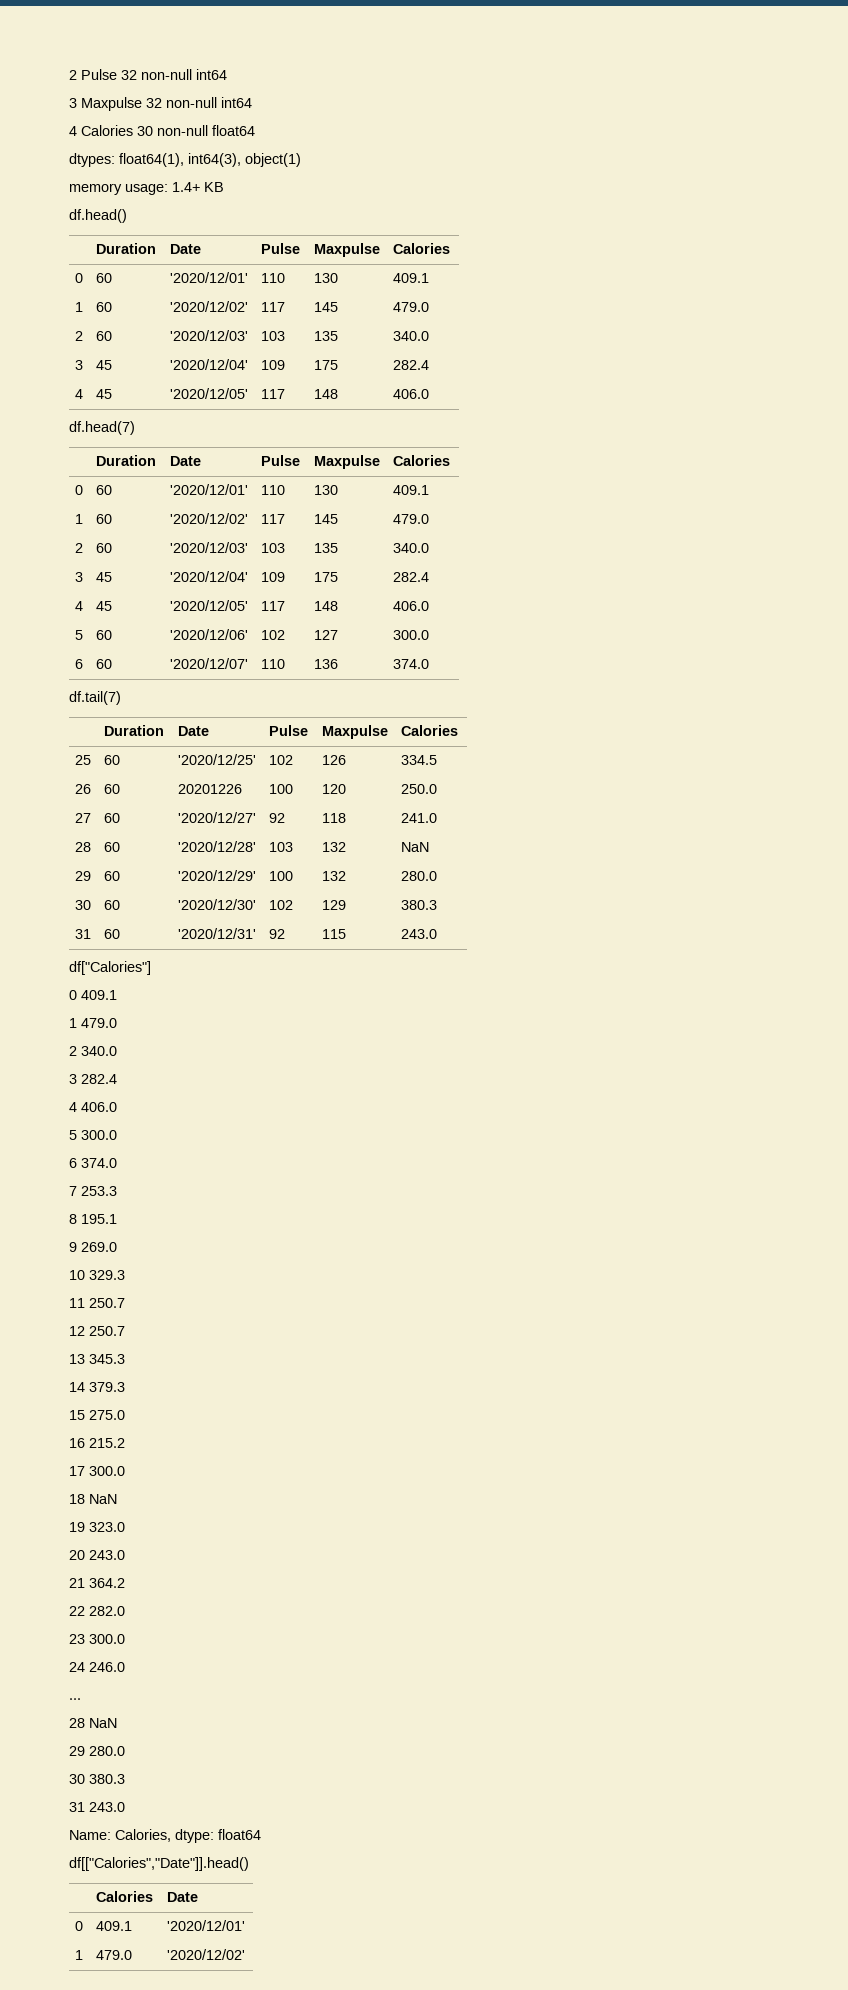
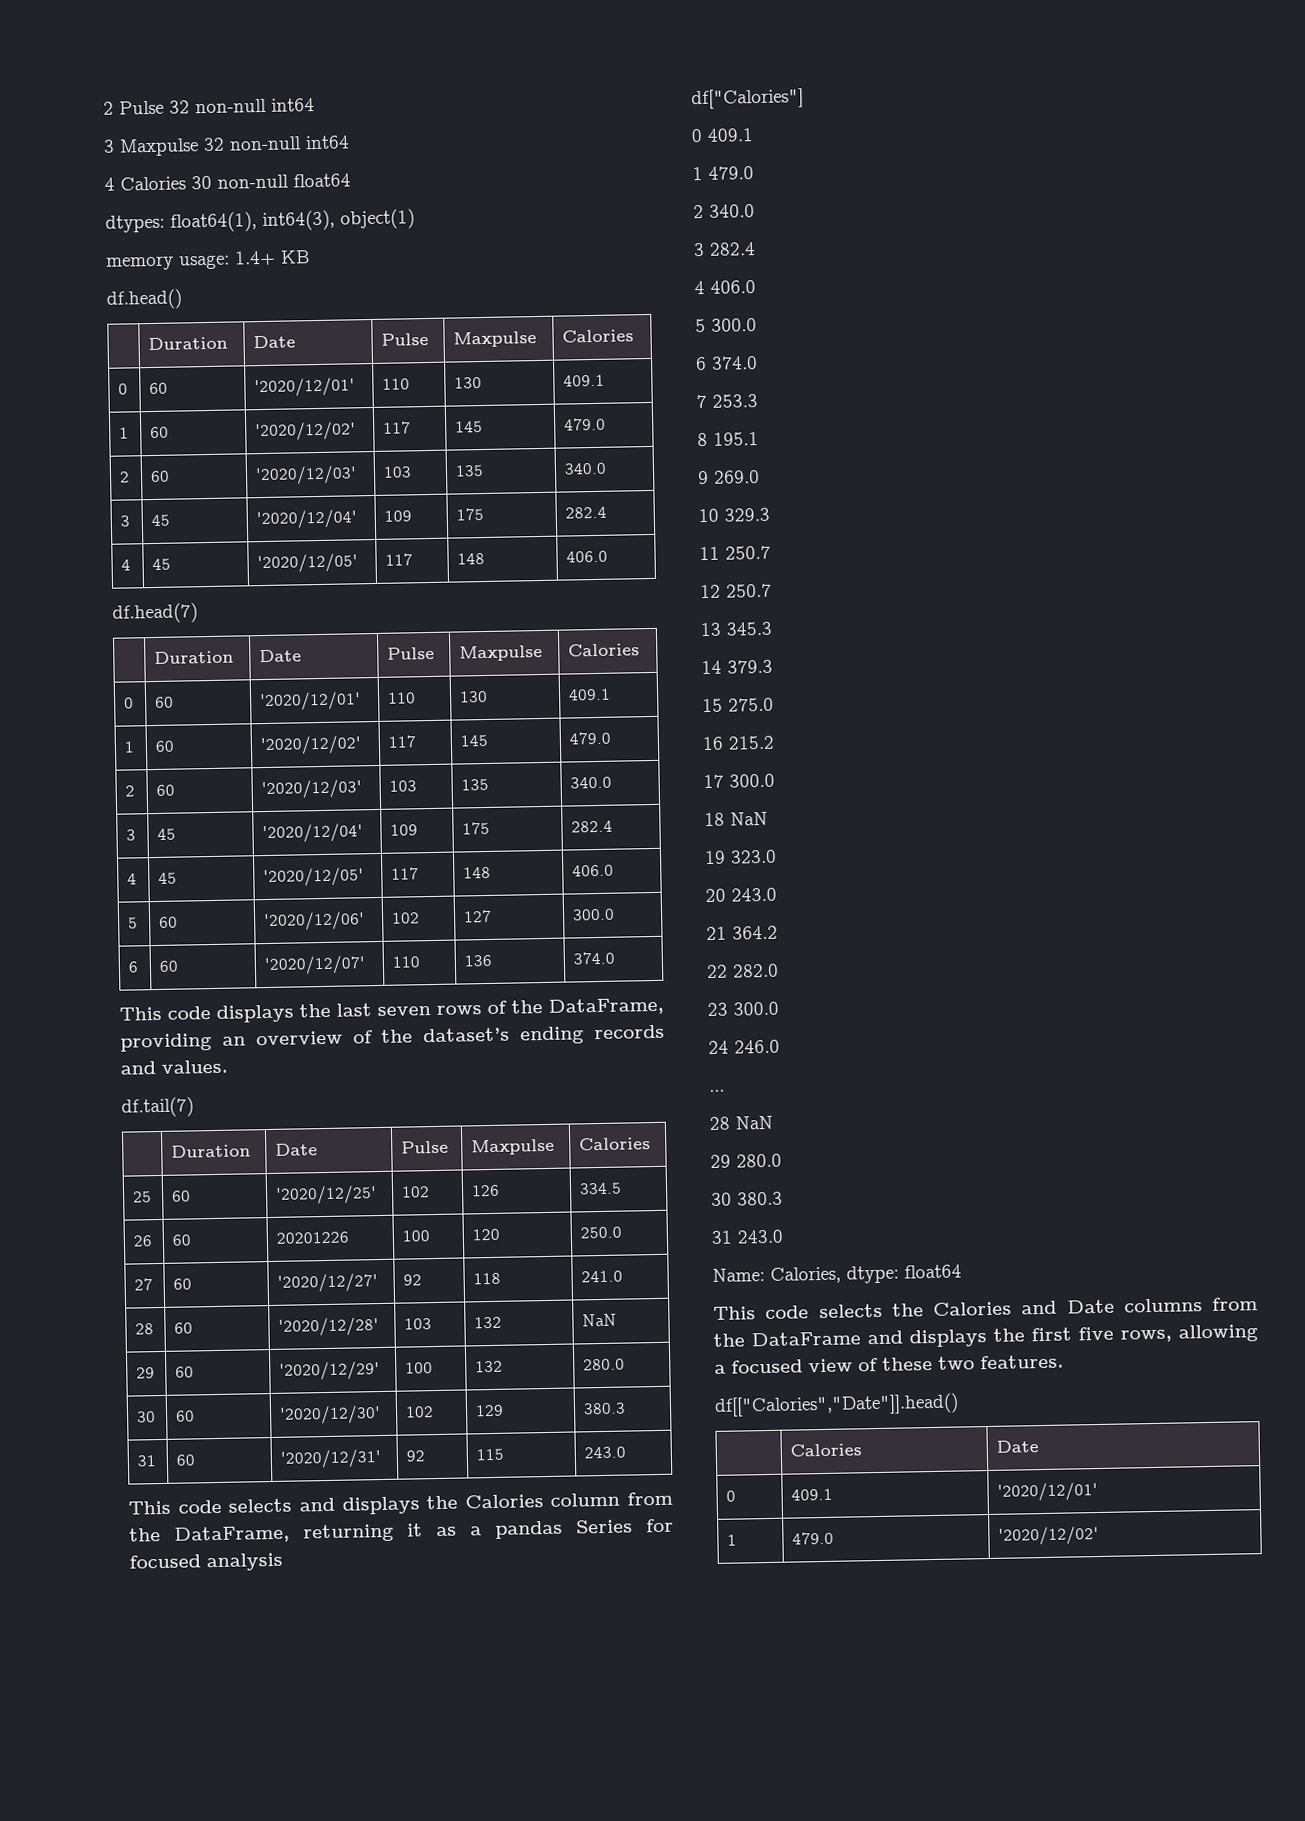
(430, 664) none -> [119,997,664,1023] [120,1024,665,1052] [120,1059,228,1075] // This code displays the last seven rows of the DataFrame, providing an overview of the dataset’s ending records and values.
(438, 934) none -> [128,1491,673,1515] [129,1518,674,1544] [129,1552,283,1572] // This code selects and displays the Calories column from the DataFrame, returning it as a pandas Series for focused analysis
(261, 1834) none -> [713,1297,1258,1320] [713,1324,1258,1348] [714,1354,1064,1374] // This code selects the Calories and Date columns from the DataFrame and displays the first five rows, allowing a focused view of these two features.

